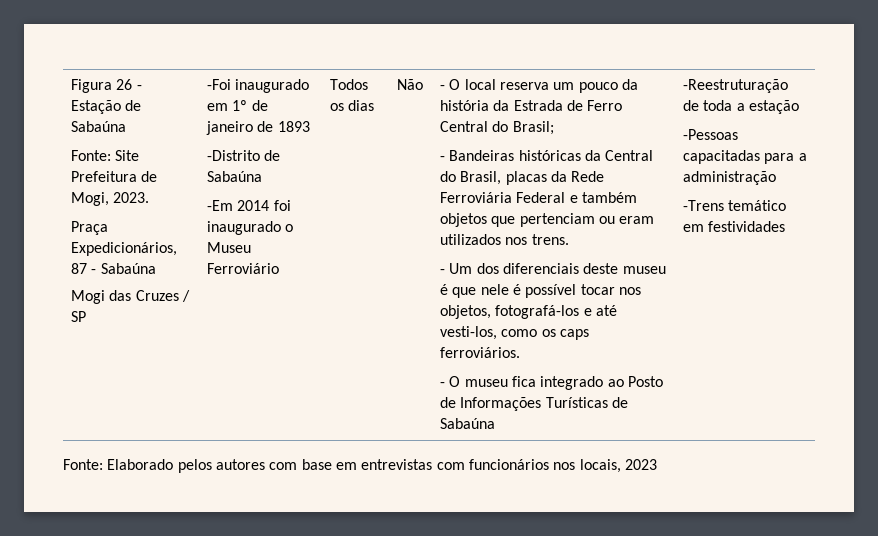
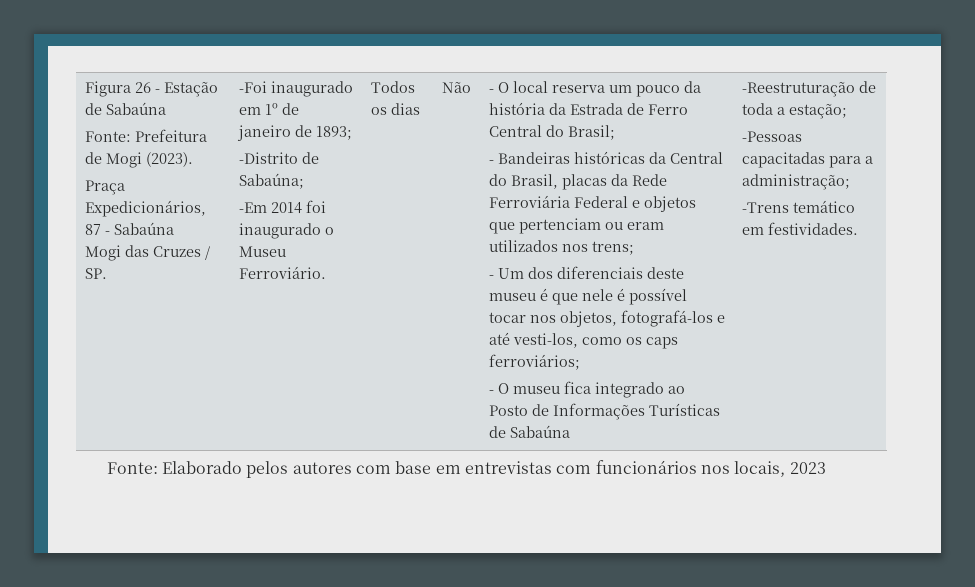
[115,150,140,161] Site -> (131, 136) none
[71,192,150,206] Mogi, 2023. -> [105,152,193,168] Mogi (2023).
[71,311,87,322] SP -> [84,268,107,279] SP.
[277,121,310,132] 1893 -> [315,126,352,140] 1893;
[207,171,263,182] Sabaúna -> [238,173,304,189] Sabaúna;
[207,263,280,274] Ferroviário -> [238,266,326,279] Ferroviário.
[582,192,638,203] também -> (640, 204) none
[531,234,569,245] trens. -> [591,241,634,255] trens;
[440,347,521,358] ferroviários. -> [488,354,580,370] ferroviários;
[749,100,800,114] estação -> [788,103,847,119] estação;
[683,171,777,185] administração -> [741,174,850,190] administração;
[708,221,786,232] festividades -> [767,222,858,235] festividades.

